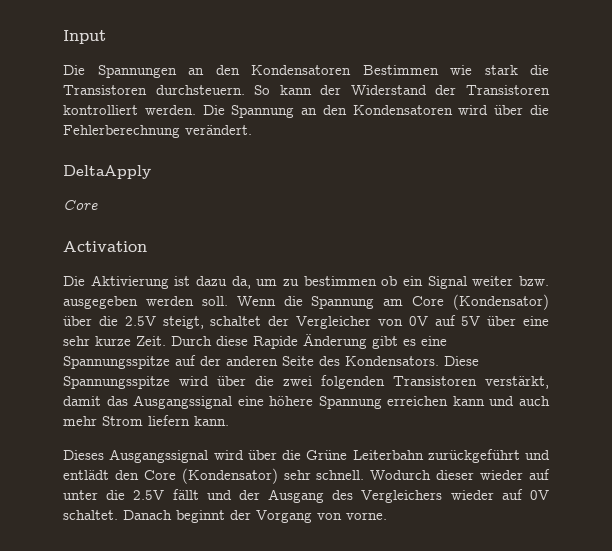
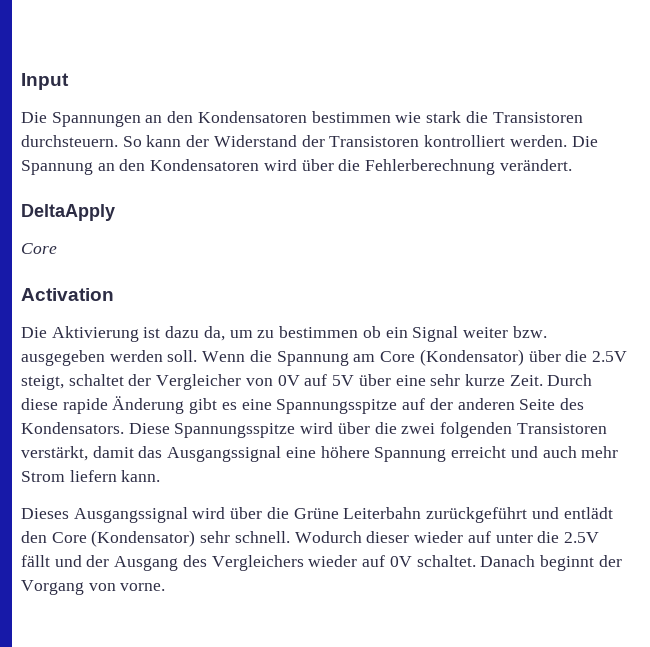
[362,65,439,75] Bestimmen -> [311,111,391,123] bestimmen
[253,336,298,349] Rapide -> [62,398,108,414] rapide
[387,396,485,406] erreichen kann -> [451,446,507,458] erreicht

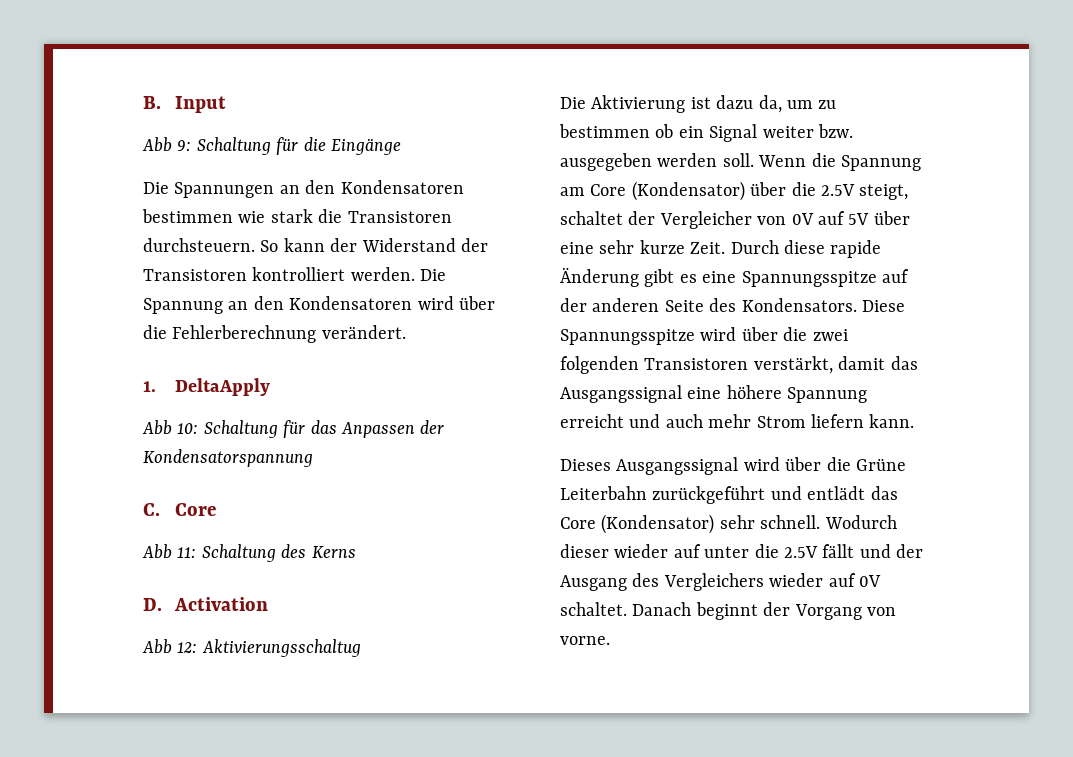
(21, 81) none -> [143,96,161,109] B.
(69, 81) none -> [142,137,401,155] // Abb 9: Schaltung für die Eingänge
(572, 165) none -> [143,381,156,392] 1.
[21,243,57,254] [21,288,114,301] Core // Activation -> [142,420,445,438] [143,449,313,467] [143,503,216,516] [142,544,356,562] [143,597,268,611] [142,639,361,657] Abb 10: Schaltung für das Anpassen der Kondensatorspannung // C. Core // Abb 11: Schaltung des Kerns // D. Activation // Abb 12: Aktivierungsschaltug
[21,531,47,543] den -> [870,486,898,500] das

